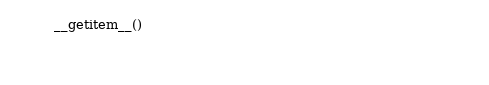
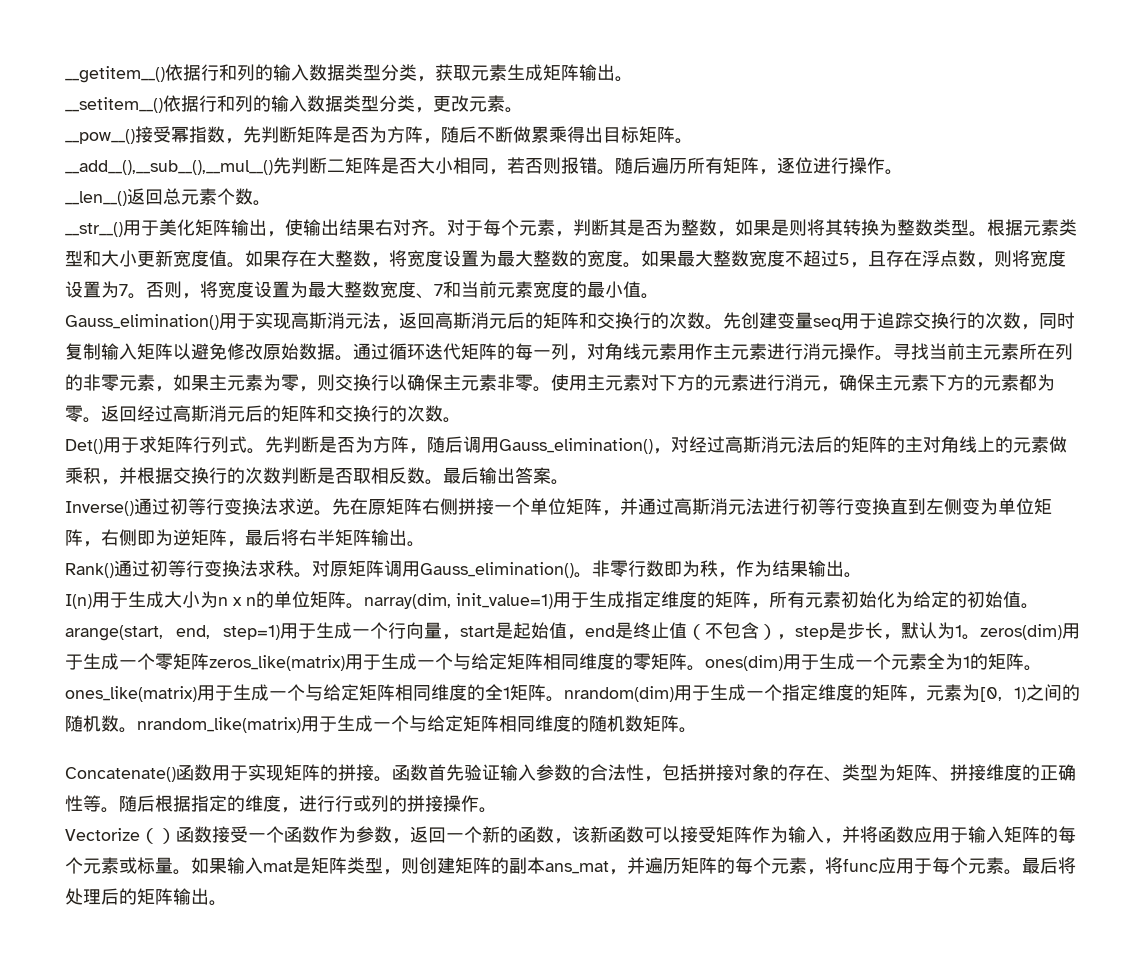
(142, 25) none -> [165,64,633,82] [65,95,523,113] [65,126,693,144] [65,157,903,175] [65,188,271,206] [65,219,1077,237] [65,250,1066,268] [65,281,659,299] [65,312,1075,330] [65,343,1073,361] [65,374,1055,392] [65,405,461,423] [65,436,1067,454] [65,467,569,485] [65,498,1052,516] [65,529,425,547] [65,560,862,578] [65,591,1039,609] [65,622,1080,641] [65,653,1042,671] [65,684,1080,702] [65,715,697,733] [65,764,1076,782] [65,795,497,813] [65,826,1076,844] [65,857,1076,875] [65,888,227,906] 依据行和列的输入数据类型分类，获取元素生成矩阵输出。 // __setitem__()依据行和列的输入数据类型分类，更改元素。 // __pow__()接受幂指数，先判断矩阵是否为方阵，随后不断做累乘得出目标矩阵。 // __add__(),__sub__(),__mul__()先判断二矩阵是否大小相同，若否则报错。随后遍历所有矩阵，逐位进行操作。 // __len__()返回总元素个数。 // __str__()用于美化矩阵输出，使输出结果右对齐。对于每个元素，判断其是否为整数，如果是则将其转换为整数类型。根据元素类型和大小更新宽度值。如果存在大整数，将宽度设置为最大整数的宽度。如果最大整数宽度不超过5，且存在浮点数，则将宽度设置为7。否则，将宽度设置为最大整数宽度、7和当前元素宽度的最小值。 // Gauss_elimination()用于实现高斯消元法，返回高斯消元后的矩阵和交换行的次数。先创建变量seq用于追踪交换行的次数，同时复制输入矩阵以避免修改原始数据。通过循环迭代矩阵的每一列，对角线元素用作主元素进行消元操作。寻找当前主元素所在列的非零元素，如果主元素为零，则交换行以确保主元素非零。使用主元素对下方的元素进行消元，确保主元素下方的元素都为零。返回经过高斯消元后的矩阵和交换行的次数。 // Det()用于求矩阵行列式。先判断是否为方阵，随后调用Gauss_elimination()，对经过高斯消元法后的矩阵的主对角线上的元素做乘积，并根据交换行的次数判断是否取相反数。最后输出答案。 // Inverse()通过初等行变换法求逆。先在原矩阵右侧拼接一个单位矩阵，并通过高斯消元法进行初等行变换直到左侧变为单位矩阵，右侧即为逆矩阵，最后将右半矩阵输出。 // Rank()通过初等行变换法求秩。对原矩阵调用Gauss_elimination()。非零行数即为秩，作为结果输出。 // I(n)用于生成大小为n x n的单位矩阵。narray(dim, init_value=1)用于生成指定维度的矩阵，所有元素初始化为给定的初始值。arange(start, end, step=1)用于生成一个行向量，start是起始值，end是终止值（不包含），step是步长，默认为1。zeros(dim)用于生成一个零矩阵zeros_like(matrix)用于生成一个与给定矩阵相同维度的零矩阵。ones(dim)用于生成一个元素全为1的矩阵。ones_like(matrix)用于生成一个与给定矩阵相同维度的全1矩阵。nrandom(dim)用于生成一个指定维度的矩阵，元素为[0, 1)之间的随机数。nrandom_like(matrix)用于生成一个与给定矩阵相同维度的随机数矩阵。 // Concatenate()函数用于实现矩阵的拼接。函数首先验证输入参数的合法性，包括拼接对象的存在、类型为矩阵、拼接维度的正确性等。随后根据指定的维度，进行行或列的拼接操作。 // Vectorize（）函数接受一个函数作为参数，返回一个新的函数，该新函数可以接受矩阵作为输入，并将函数应用于输入矩阵的每个元素或标量。如果输入mat是矩阵类型，则创建矩阵的副本ans_mat，并遍历矩阵的每个元素，将func应用于每个元素。最后将处理后的矩阵输出。

